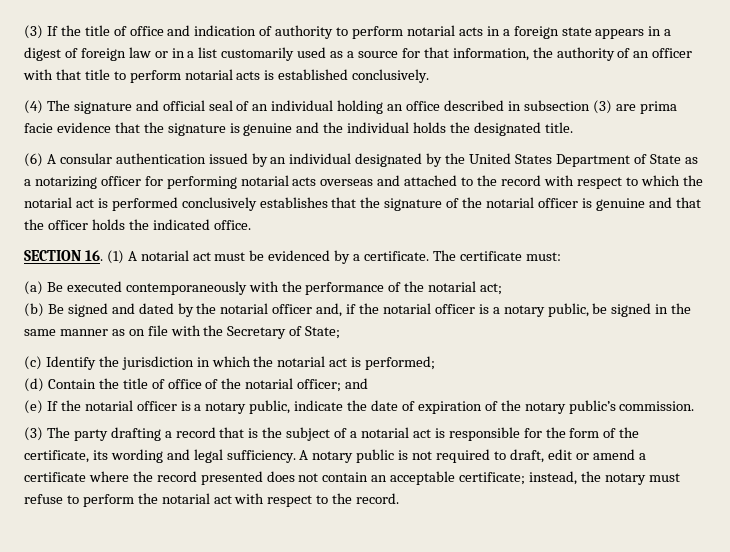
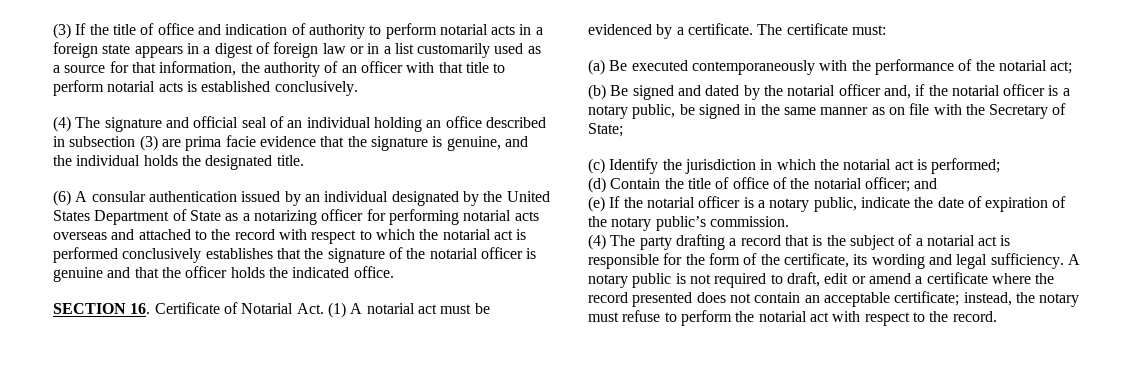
[243,123,293,136] genuine -> [446,136,501,151] genuine,
(103, 255) none -> [154,302,324,314] Certificate of Notarial Act.
[24,427,43,441] (3) -> [588,234,606,250] (4)

